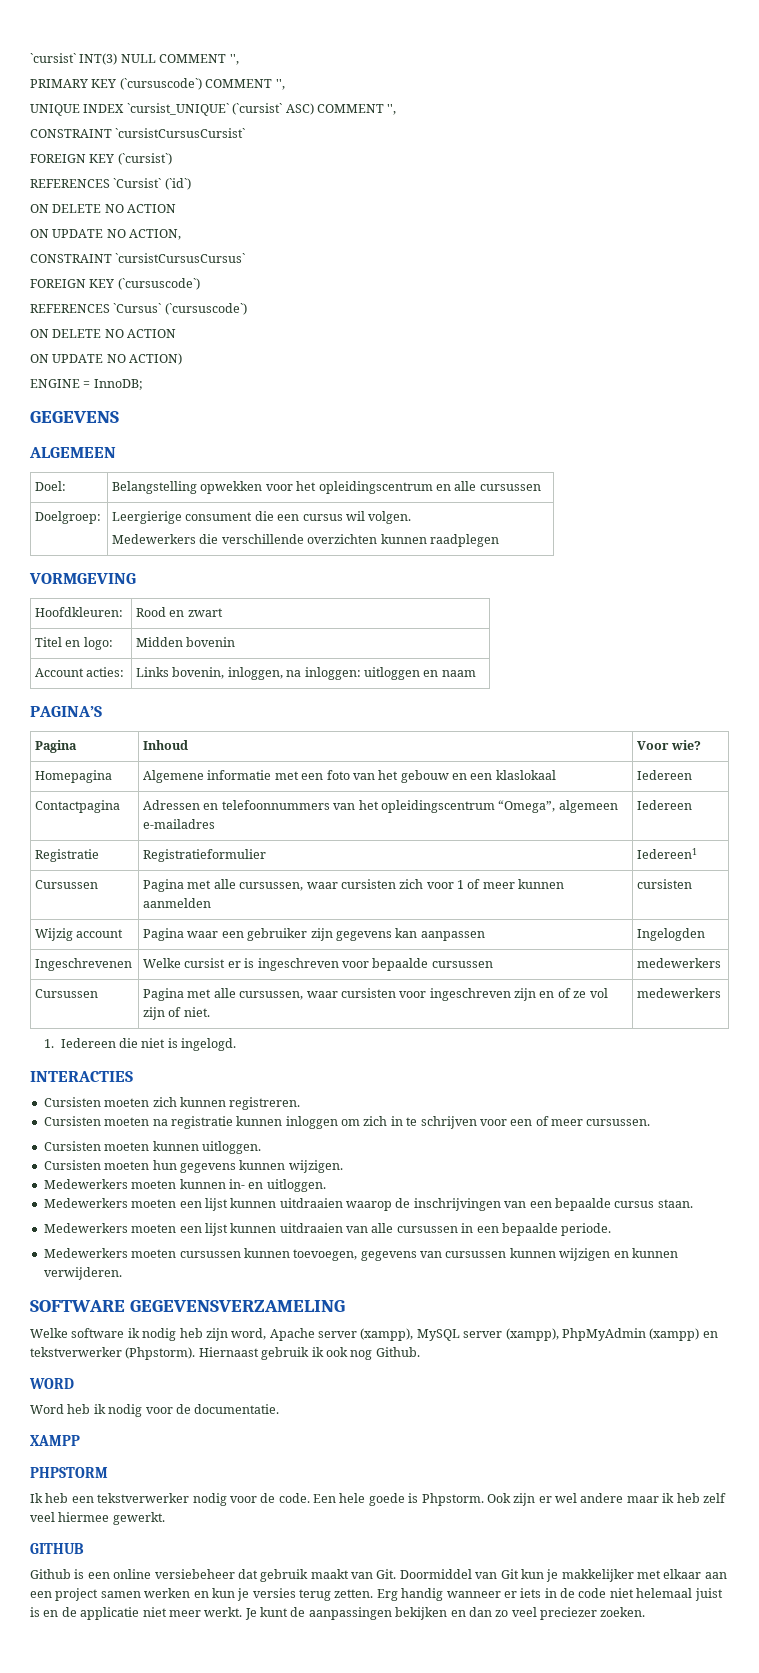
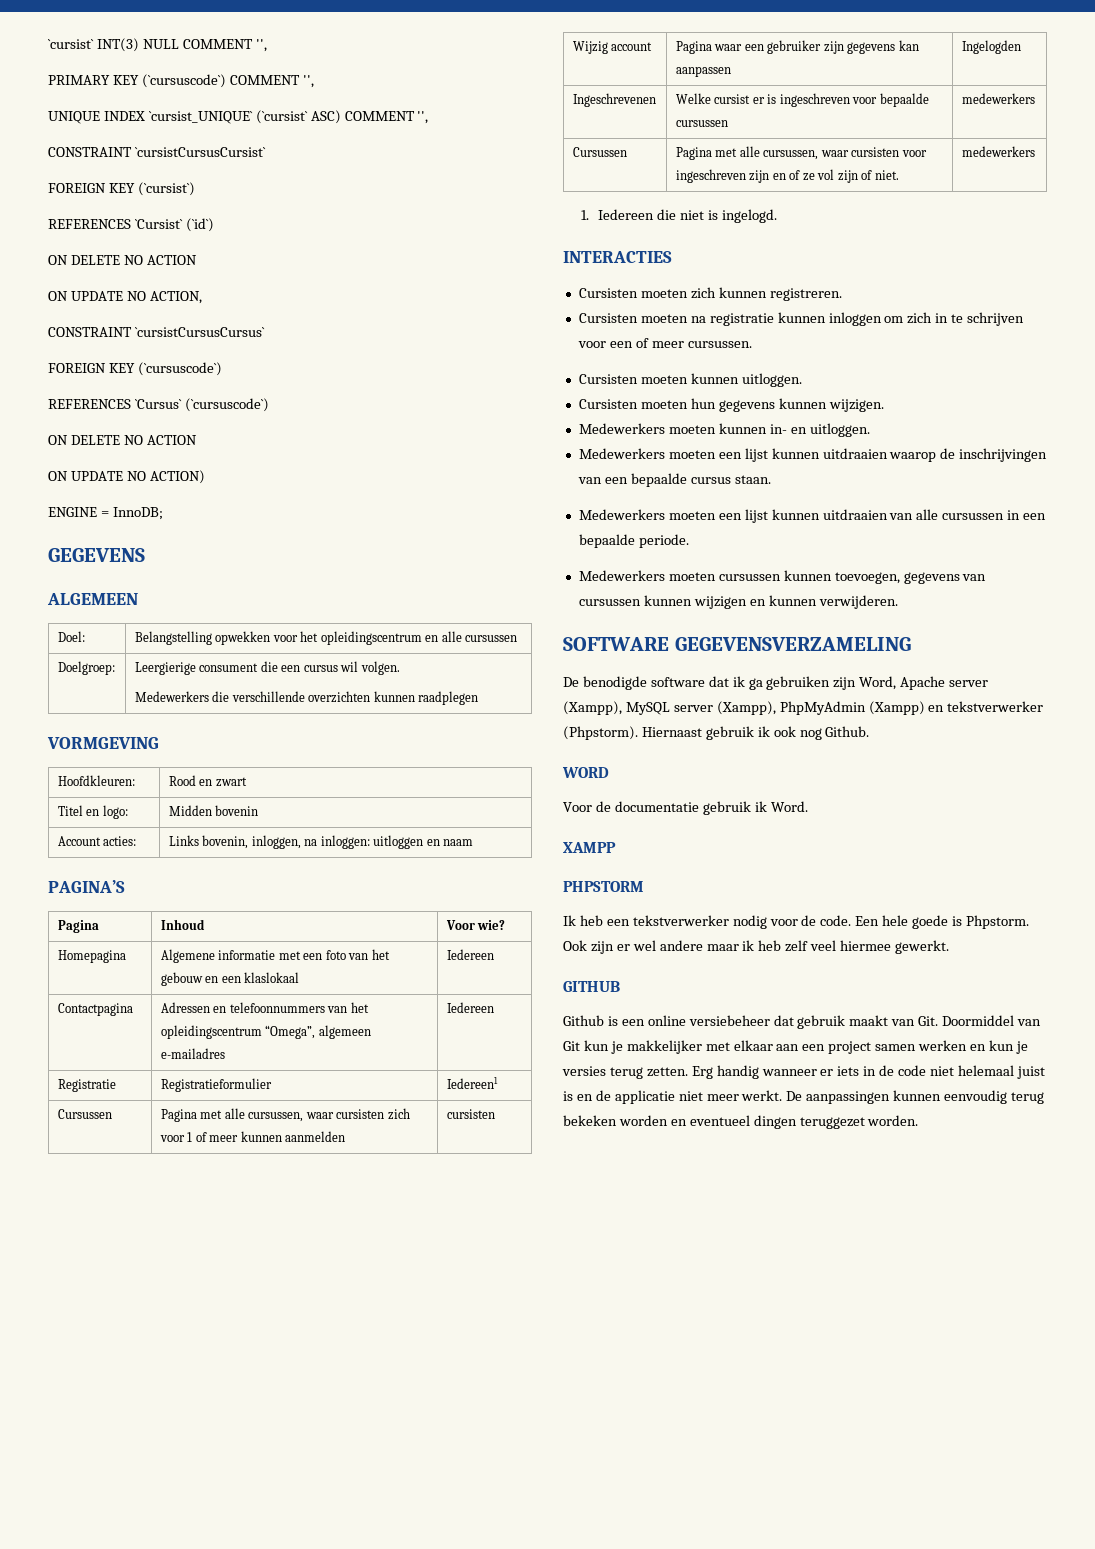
[30,1328,267,1341] Welke software ik nodig heb zijn word, -> [563,676,897,690] De benodigde software dat ik ga gebruiken zijn Word,
[360,1328,414,1341] (xampp), -> [563,701,622,715] (Xampp),
[505,1328,700,1341] (xampp), PhpMyAdmin (xampp) -> [716,701,925,715] (Xampp), PhpMyAdmin (Xampp)
[30,1404,280,1417] Word heb ik nodig voor de documentatie. -> [563,801,808,815] Voor de documentatie gebruik ik Word.
[244,1607,646,1620] Je kunt de aanpassingen bekijken en dan zo veel preciezer zoeken. -> [786,1090,1045,1104] [563,1115,919,1129] De aanpassingen kunnen eenvoudig terug bekeken worden en eventueel dingen teruggezet worden.

